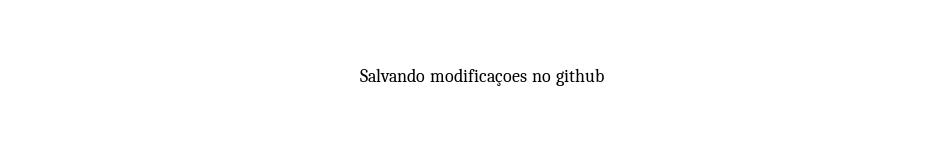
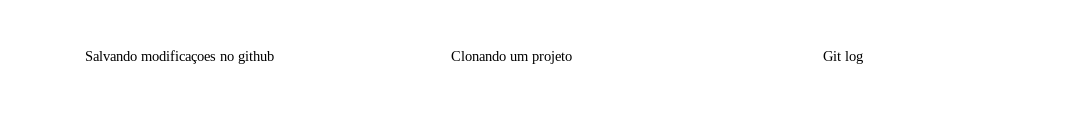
(604, 77) none -> [450,51,572,64] [823,51,863,64] // Clonando um projeto // Git log

